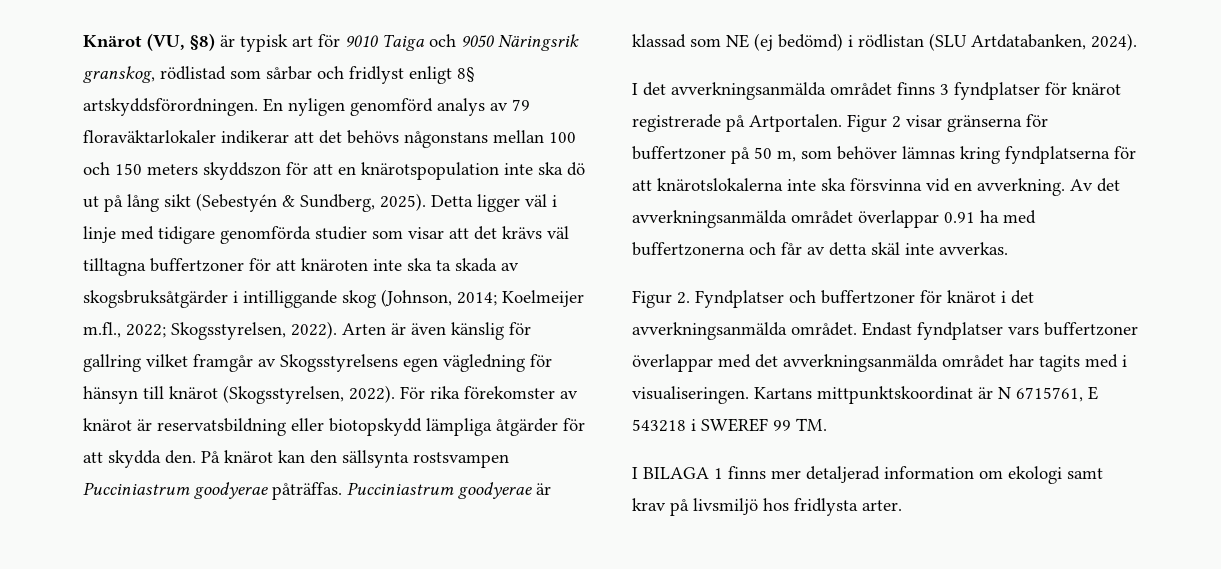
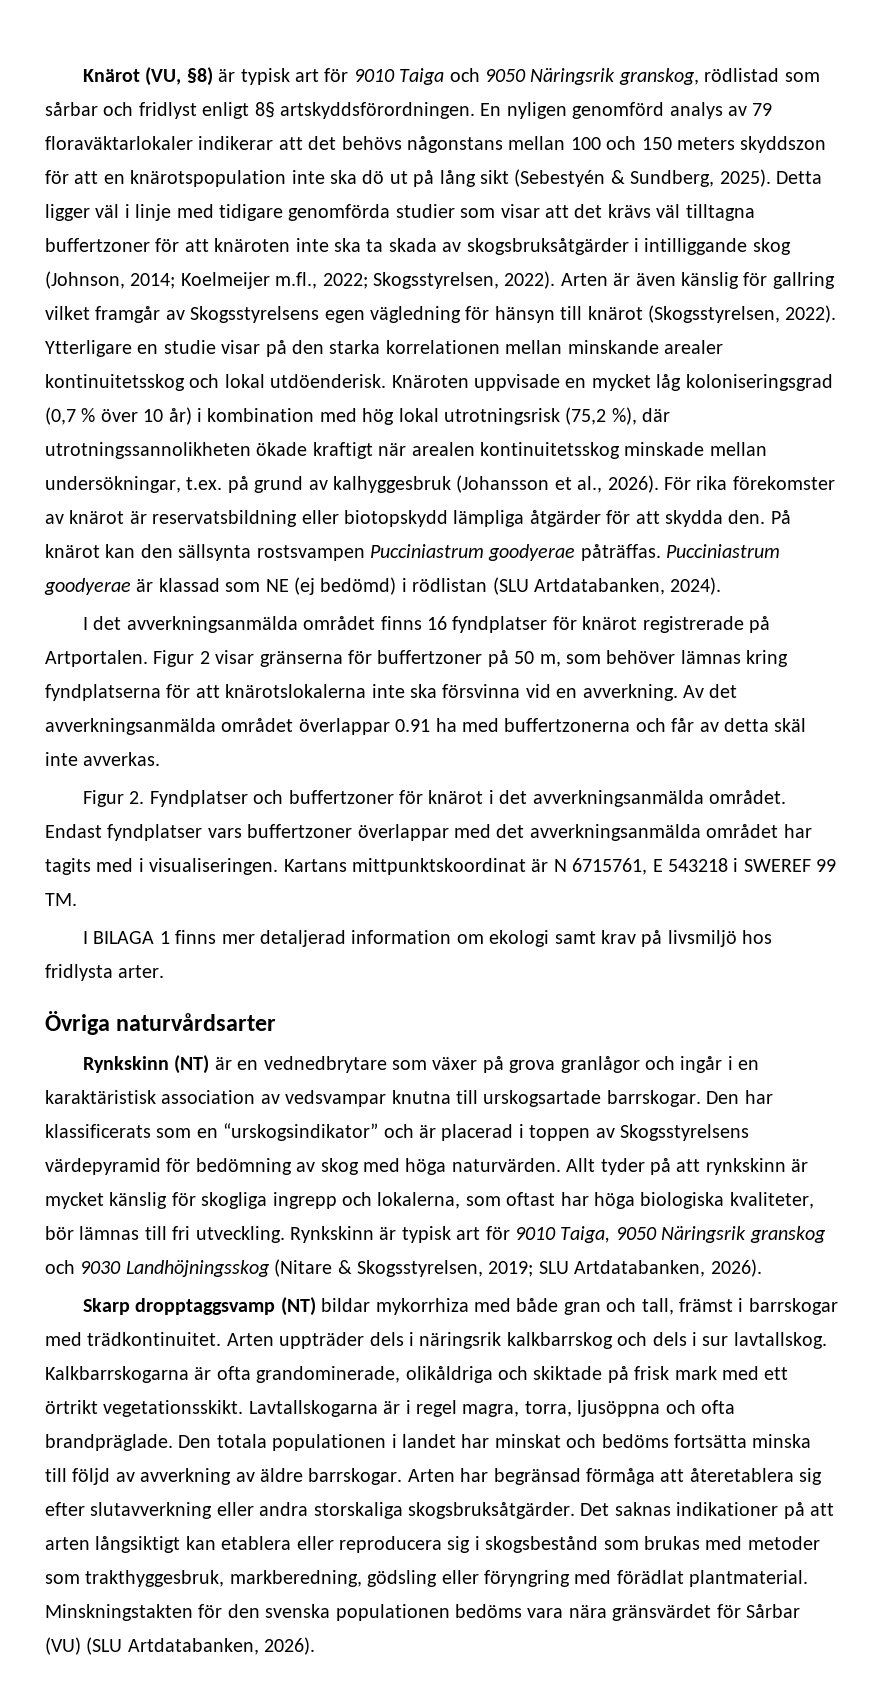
(395, 394) none -> [45,340,723,357] [45,374,833,391] [45,407,671,425] [45,442,767,459] [45,475,659,493] Ytterligare en studie visar på den starka korrelationen mellan minskande arealer kontinuitetsskog och lokal utdöenderisk. Knäroten uppvisade en mycket låg koloniseringsgrad (0,7 % över 10 år) i kombination med hög lokal utrotningsrisk (75,2 %), där utrotningssannolikheten ökade kraftigt när arealen kontinuitetsskog minskade mellan undersökningar, t.ex. på grund av kalhyggesbruk (Johansson et al., 2026).
[940,84,949,95] 3 -> [427,616,448,630] 16
(902, 505) none -> [45,1011,277,1035] [83,1055,760,1074] [45,1090,773,1107] [45,1123,749,1141] [45,1158,809,1175] [45,1192,814,1209] [45,1226,826,1243] [45,1259,762,1277] [83,1297,838,1316] [45,1332,827,1349] [45,1366,789,1383] [45,1400,735,1417] [45,1434,812,1451] [45,1468,823,1485] [45,1502,834,1519] [45,1536,820,1553] [45,1570,809,1587] [45,1604,800,1621] [45,1637,316,1655] // Övriga naturvårdsarter // Rynkskinn (NT) är en vednedbrytare som växer på grova granlågor och ingår i en karaktäristisk association av vedsvampar knutna till urskogsartade barrskogar. Den har klassificerats som en “urskogsindikator” och är placerad i toppen av Skogsstyrelsens värdepyramid för bedömning av skog med höga naturvärden. Allt tyder på att rynkskinn är mycket känslig för skogliga ingrepp och lokalerna, som oftast har höga biologiska kvaliteter, bör lämnas till fri utveckling. Rynkskinn är typisk art för 9010 Taiga, 9050 Näringsrik granskog och 9030 Landhöjningsskog (Nitare & Skogsstyrelsen, 2019; SLU Artdatabanken, 2026). // Skarp dropptaggsvamp (NT) bildar mykorrhiza med både gran och tall, främst i barrskogar med trädkontinuitet. Arten uppträder dels i näringsrik kalkbarrskog och dels i sur lavtallskog. Kalkbarrskogarna är ofta grandominerade, olikåldriga och skiktade på frisk mark med ett örtrikt vegetationsskikt. Lavtallskogarna är i regel magra, torra, ljusöppna och ofta brandpräglade. Den totala populationen i landet har minskat och bedöms fortsätta minska till följd av avverkning av äldre barrskogar. Arten har begränsad förmåga att återetablera sig efter slutavverkning eller andra storskaliga skogsbruksåtgärder. Det saknas indikationer på att arten långsiktigt kan etablera eller reproducera sig i skogsbestånd som brukas med metoder som trakthyggesbruk, markberedning, gödsling eller föryngring med förädlat plantmaterial. Minskningstakten för den svenska populationen bedöms vara nära gränsvärdet för Sårbar (VU) (SLU Artdatabanken, 2026).

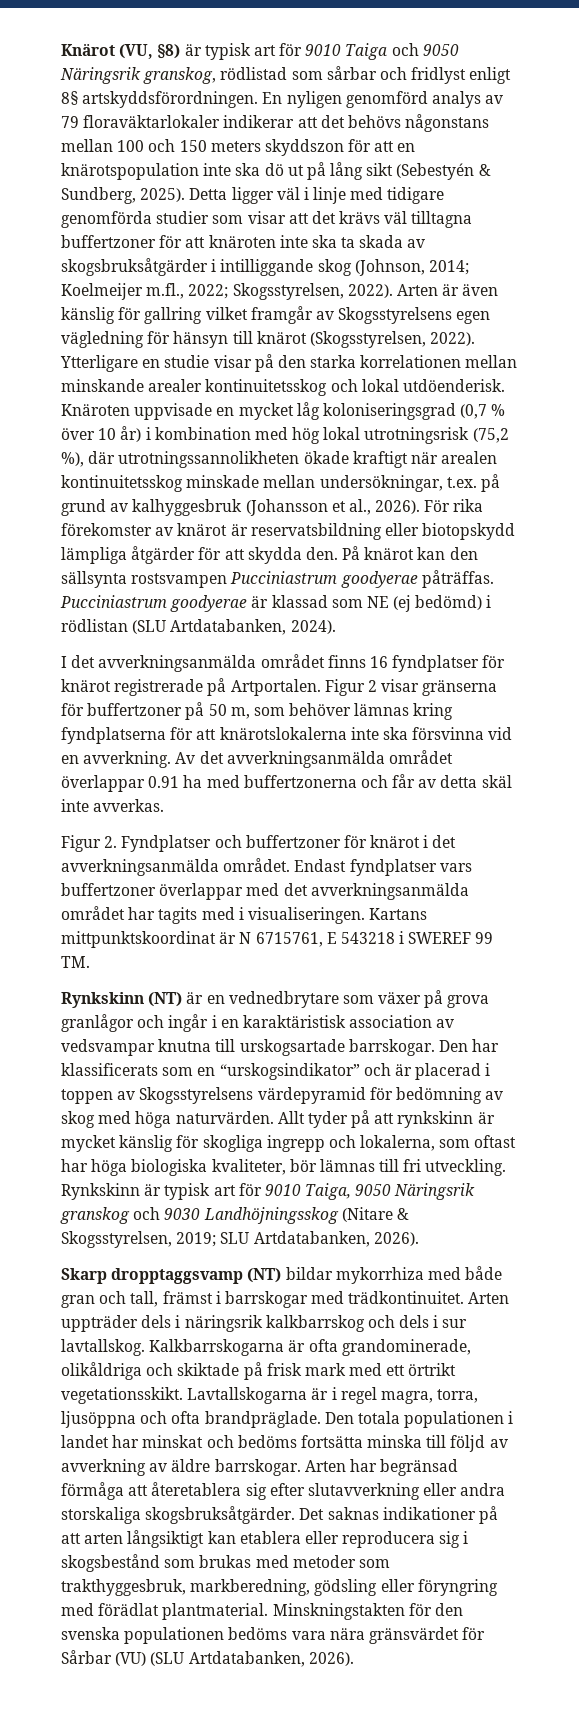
[83,930,773,947] [45,964,165,981] [45,1011,277,1035] // I BILAGA 1 finns mer detaljerad information om ekologi samt krav på livsmiljö hos fridlysta arter. // Övriga naturvårdsarter -> (90, 962) none

